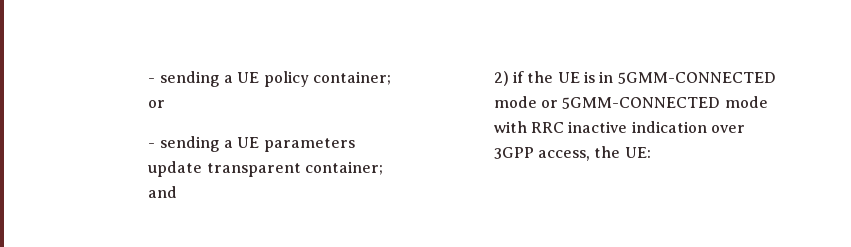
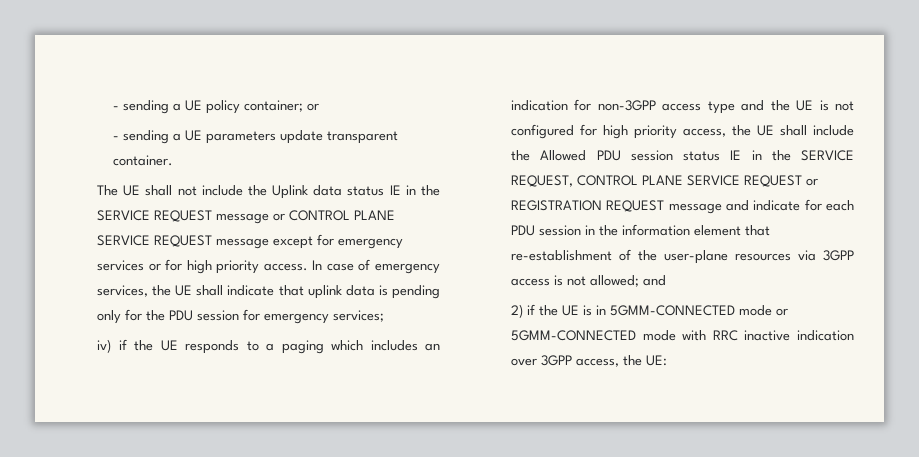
[305,161,384,175] container; -> [113,155,174,166] [97,185,441,199] [97,210,396,224] [97,234,404,249] [97,259,441,274] [97,285,440,299] [97,309,385,324] [97,339,441,354] [511,99,854,114] [511,124,854,139] [511,150,854,161] [511,175,819,187] [511,199,854,214] [511,224,771,236] [511,249,854,264] [511,275,640,287] container. // The UE shall not include the Uplink data status IE in the SERVICE REQUEST message or CONTROL PLANE SERVICE REQUEST message except for emergency services or for high priority access. In case of emergency services, the UE shall indicate that uplink data is pending only for the PDU session for emergency services; // iv) if the UE responds to a paging which includes an indication for non-3GPP access type and the UE is not configured for high priority access, the UE shall include the Allowed PDU session status IE in the SERVICE REQUEST, CONTROL PLANE SERVICE REQUEST or REGISTRATION REQUEST message and indicate for each PDU session in the information element that re-establishment of the user-plane resources via 3GPP access is not allowed;

